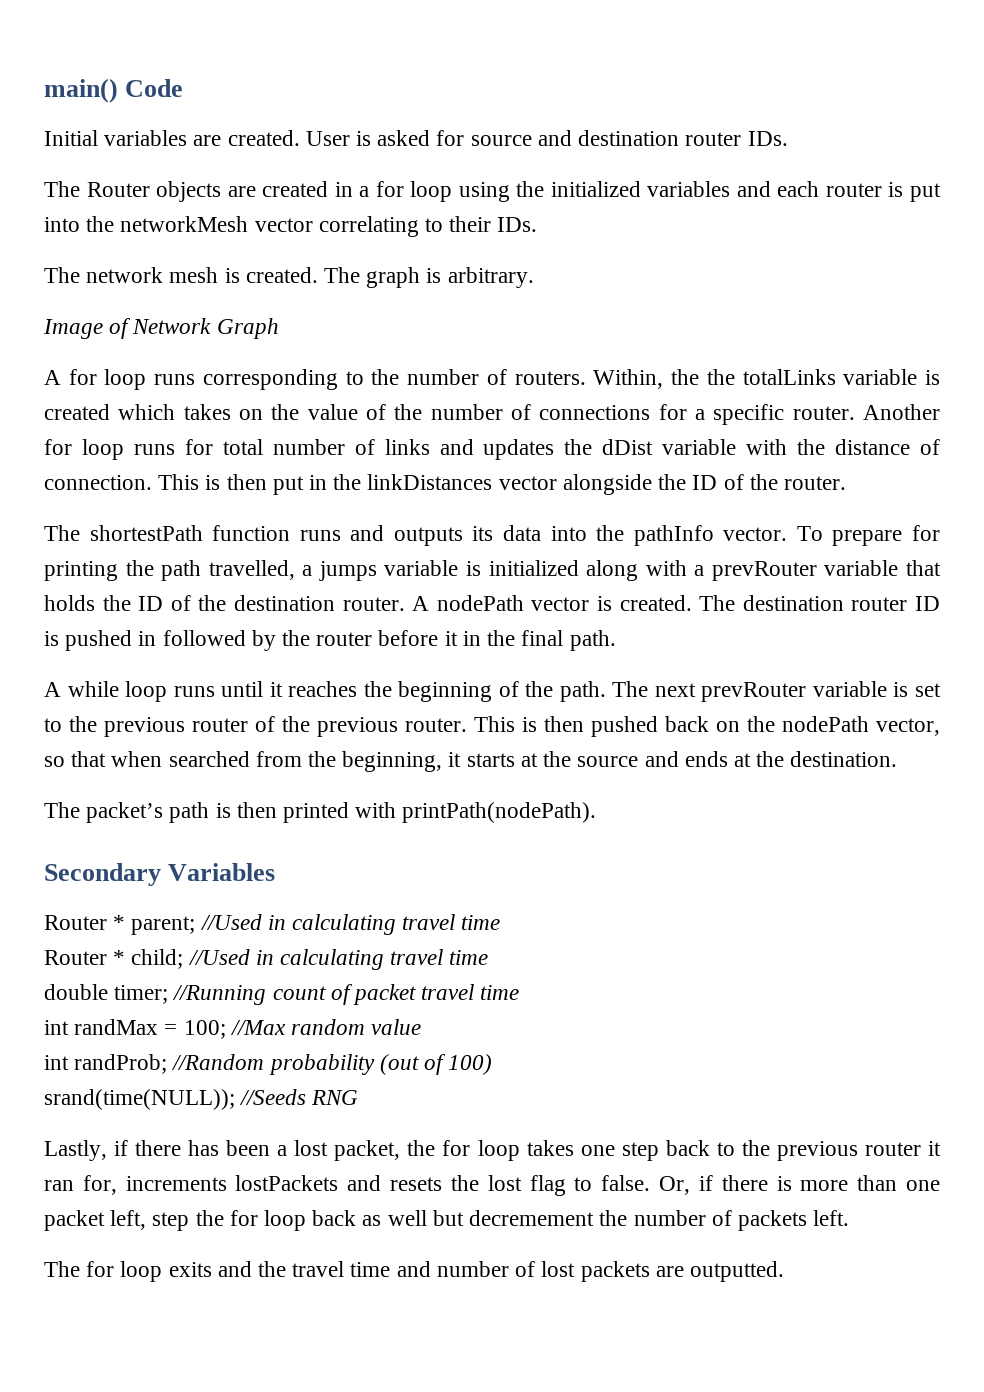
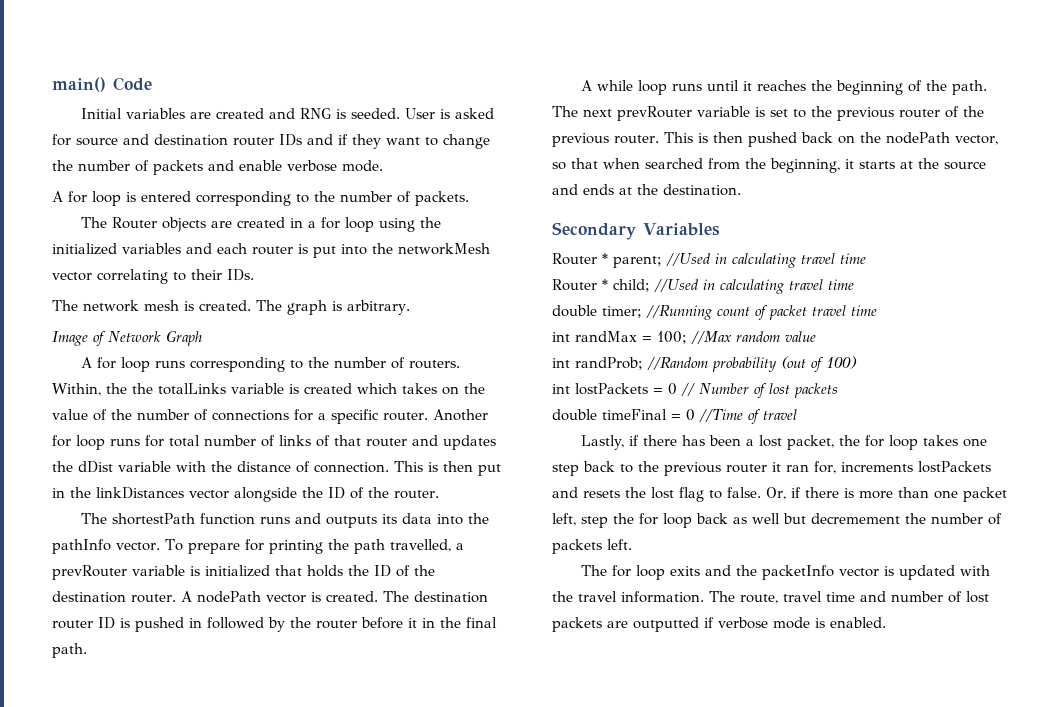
[227,130,300,146] created. -> [215,108,400,119] created and RNG is seeded.
[747,131,788,146] IDs. -> [279,134,490,149] [52,160,383,175] [52,191,469,206] IDs and if they want to change the number of packets and enable verbose mode. // A for loop is entered corresponding to the number of packets.
(430, 447) none -> [316,435,407,447] of that router
[318,561,377,581] jumps -> [52,565,127,580] prevRouter
[586,560,899,581] along with a prevRouter variable -> (270, 571) none
[44,802,597,823] // The packet’s path is then printed with printPath(nodePath). -> (741, 190) none
[44,1089,359,1110] srand(time(NULL)); //Seeds RNG -> [552,383,838,398] [552,409,797,424] int lostPackets = 0 // Number of lost packets // double timeFinal = 0 //Time of travel
(287, 1269) none -> [761,565,990,580] [552,591,778,604] packetInfo vector is updated with the travel information. The route,
[689,1261,784,1282] outputted. -> [633,617,886,632] outputted if verbose mode is enabled.

